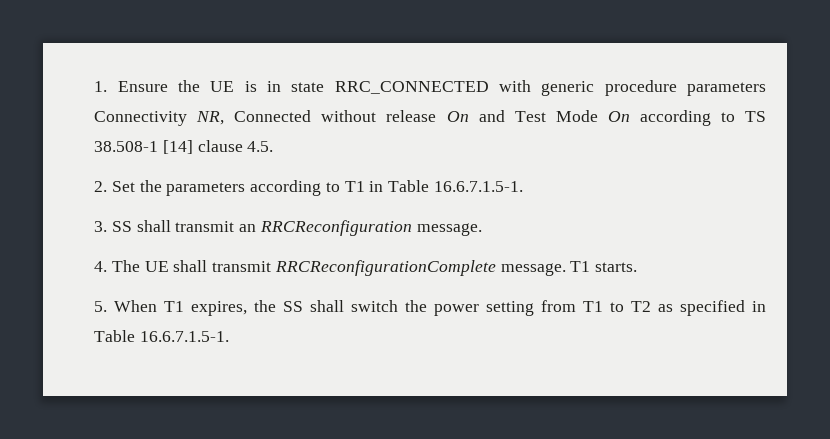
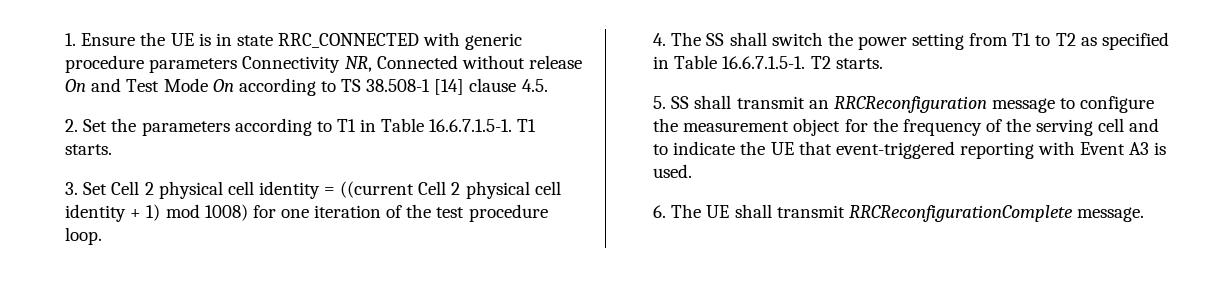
(523, 186) none -> [517,119,537,132] [65,144,113,155] T1 starts.
[111,220,482,236] [94,260,637,276] [94,300,277,316] SS shall transmit an RRCReconfiguration message. // 4. The UE shall transmit RRCReconfigurationComplete message. T1 starts. // 5. When T1 expires, the -> [83,181,561,199] [65,204,548,222] [65,227,103,245] [653,32,702,46] Set Cell 2 physical cell identity = ((current Cell 2 physical cell identity + 1) mod 1008) for one iteration of the test procedure loop. // 4. The
(229, 336) none -> [810,56,883,69] [653,95,1155,113] [653,118,1160,136] [653,141,1167,159] [653,164,693,178] [653,204,1144,222] T2 starts. // 5. SS shall transmit an RRCReconfiguration message to configure the measurement object for the frequency of the serving cell and to indicate the UE that event-triggered reporting with Event A3 is used. // 6. The UE shall transmit RRCReconfigurationComplete message.

